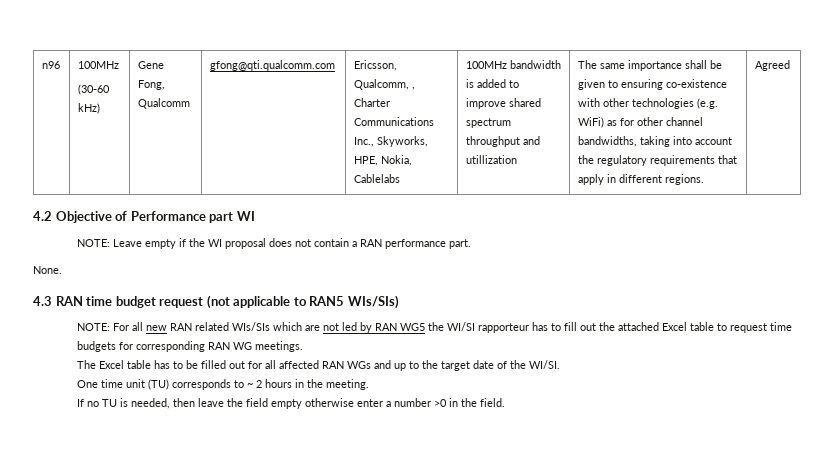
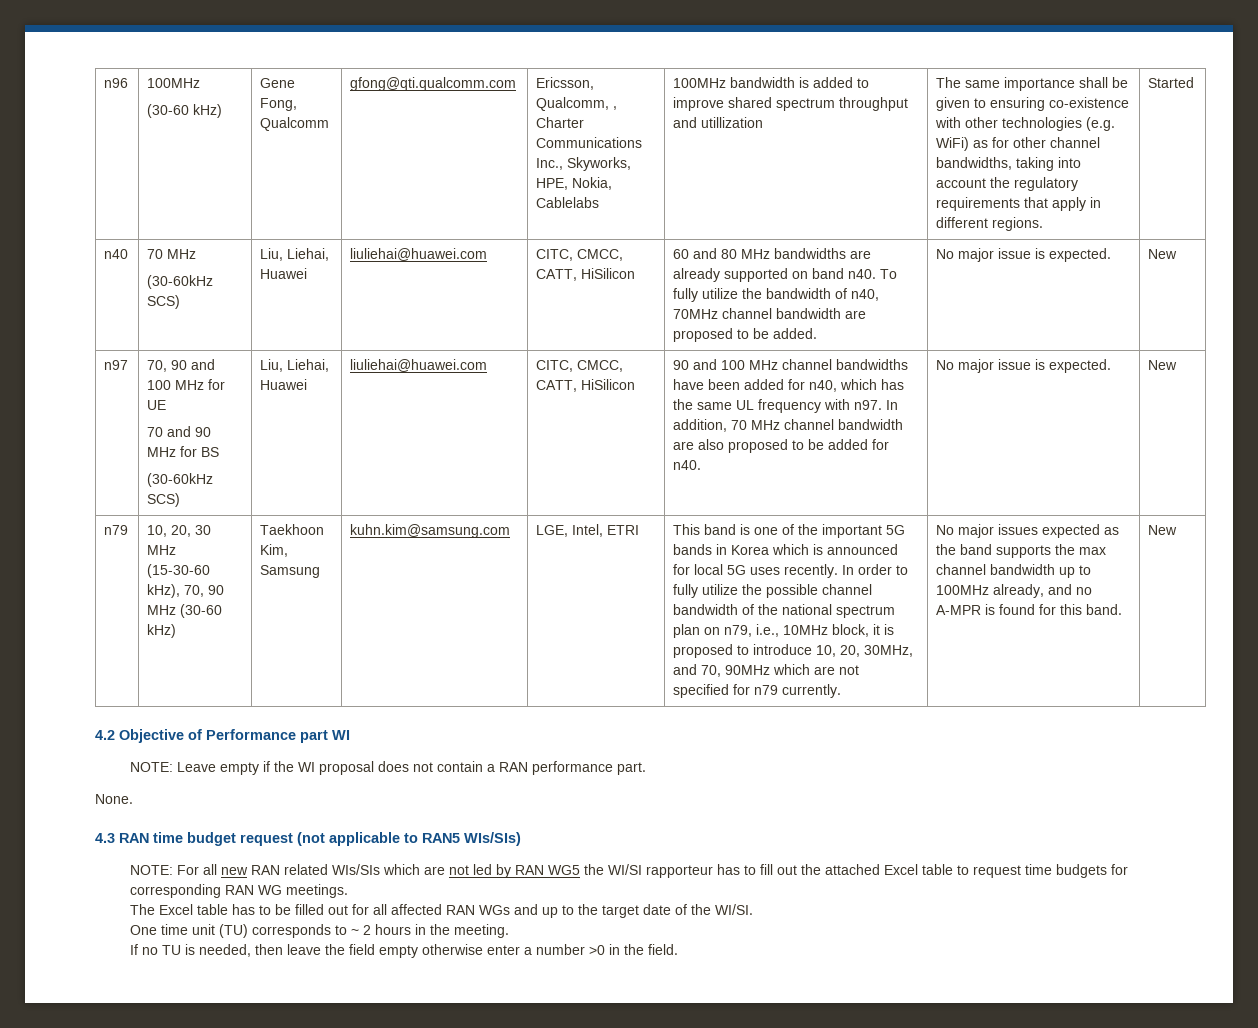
[754,60,790,71] Agreed -> [1148,77,1195,88] [104,249,129,259] [147,249,197,259] [147,275,214,289] [147,295,181,309] [260,248,330,261] [260,268,308,279] [350,248,488,261] [536,249,624,261] [536,268,636,281] [673,248,872,259] [673,268,898,282] [673,288,880,302] [673,308,867,319] [673,328,818,342] [936,248,1112,262] [1148,249,1178,259] [104,360,129,370] [147,359,216,372] [147,379,226,390] [147,400,167,410] [147,426,212,437] [147,446,220,457] [147,473,214,487] [147,493,181,507] [260,359,330,372] [260,379,308,390] [350,359,488,372] [536,360,624,372] [536,379,636,392] [673,359,909,370] [673,379,905,392] [673,399,899,413] [673,419,904,432] [673,439,890,453] [673,460,702,470] [936,359,1112,373] [1148,360,1178,370] [104,525,129,535] [147,525,212,537] [147,545,177,555] [147,564,211,578] [147,584,225,598] [147,604,223,618] [147,624,177,638] [260,524,325,535] [260,544,289,557] [260,565,321,578] [350,524,511,538] [536,524,640,537] [673,524,906,538] [673,544,899,555] [673,564,909,578] [673,584,873,598] [673,604,896,618] [673,624,895,638] [673,644,914,658] [673,664,860,677] [673,684,842,698] [936,524,1120,538] [936,544,1107,558] [936,564,1092,578] [936,584,1093,598] [936,604,1123,615] [1148,525,1178,535] Started // n40 | 70 MHz // (30-60kHz SCS) | Liu, Liehai, Huawei | liuliehai@huawei.com | CITC, CMCC, CATT, HiSilicon | 60 and 80 MHz bandwidths are already supported on band n40. To fully utilize the bandwidth of n40, 70MHz channel bandwidth are proposed to be added. | No major issue is expected. | New // n97 | 70, 90 and 100 MHz for UE // 70 and 90 MHz for BS // (30-60kHz SCS) | Liu, Liehai, Huawei | liuliehai@huawei.com | CITC, CMCC, CATT, HiSilicon | 90 and 100 MHz channel bandwidths have been added for n40, which has the same UL frequency with n97. In addition, 70 MHz channel bandwidth are also proposed to be added for n40. | No major issue is expected. | New // n79 | 10, 20, 30 MHz (15-30-60 kHz), 70, 90 MHz (30-60 kHz) | Taekhoon Kim, Samsung | kuhn.kim@samsung.com | LGE, Intel, ETRI | This band is one of the important 5G bands in Korea which is announced for local 5G uses recently. In order to fully utilize the possible channel bandwidth of the national spectrum plan on n79, i.e., 10MHz block, it is proposed to introduce 10, 20, 30MHz, and 70, 90MHz which are not specified for n79 currently. | No major issues expected as the band supports the max channel bandwidth up to 100MHz already, and no A-MPR is found for this band. | New

